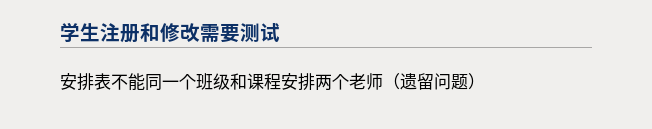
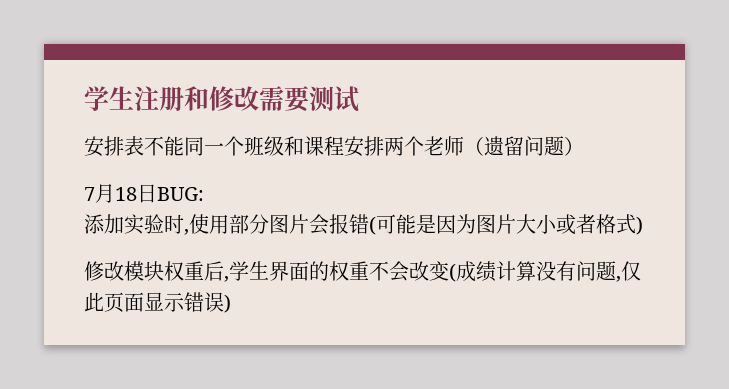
(485, 81) none -> [84,184,204,203] [84,214,643,235] [84,261,641,282] [84,292,231,313] // 7月18日BUG: // 添加实验时,使用部分图片会报错(可能是因为图片大小或者格式) // 修改模块权重后,学生界面的权重不会改变(成绩计算没有问题,仅此页面显示错误)

